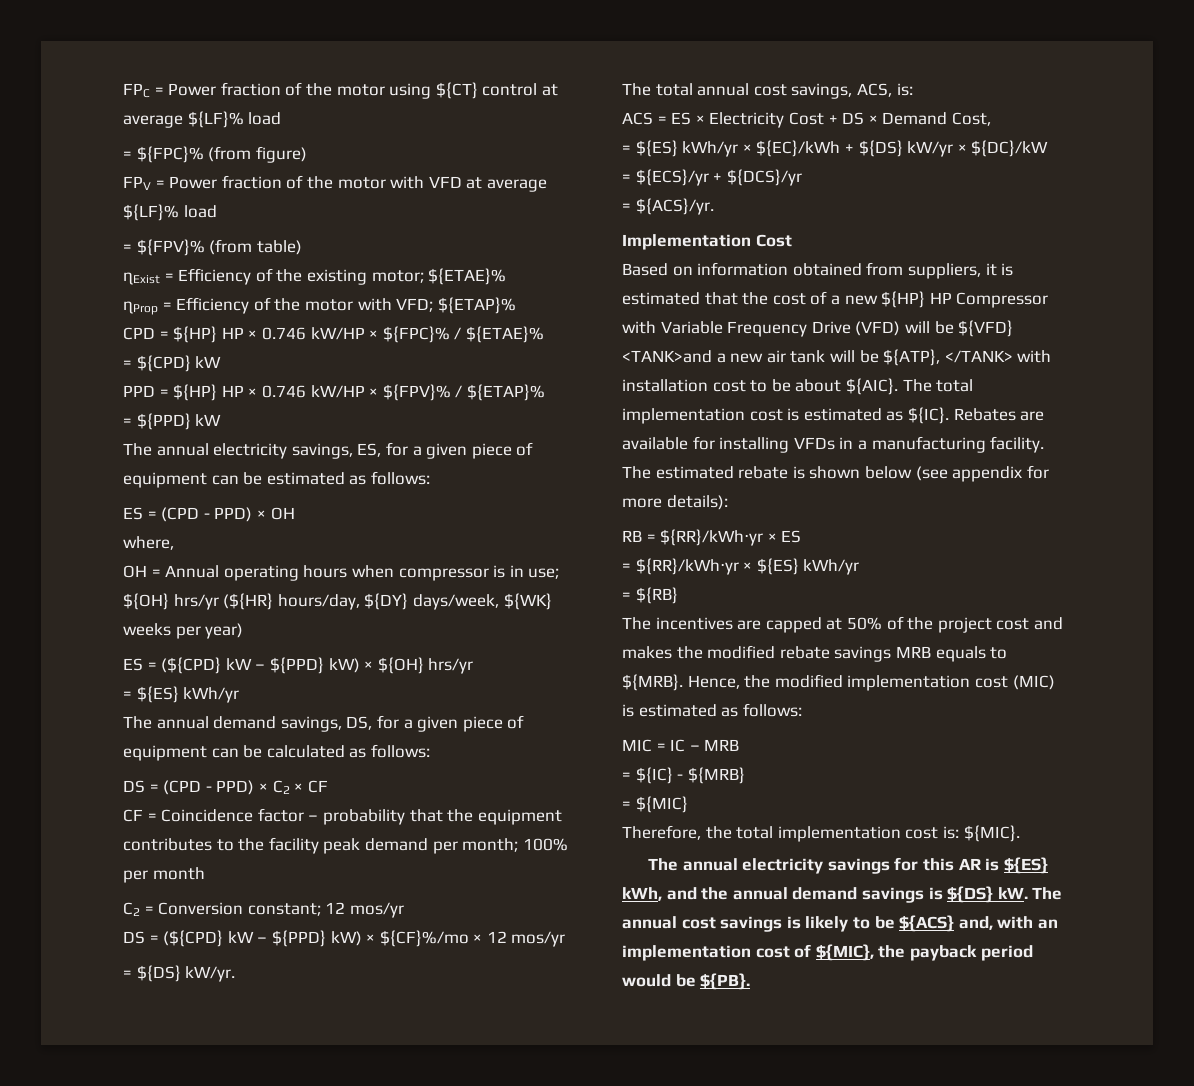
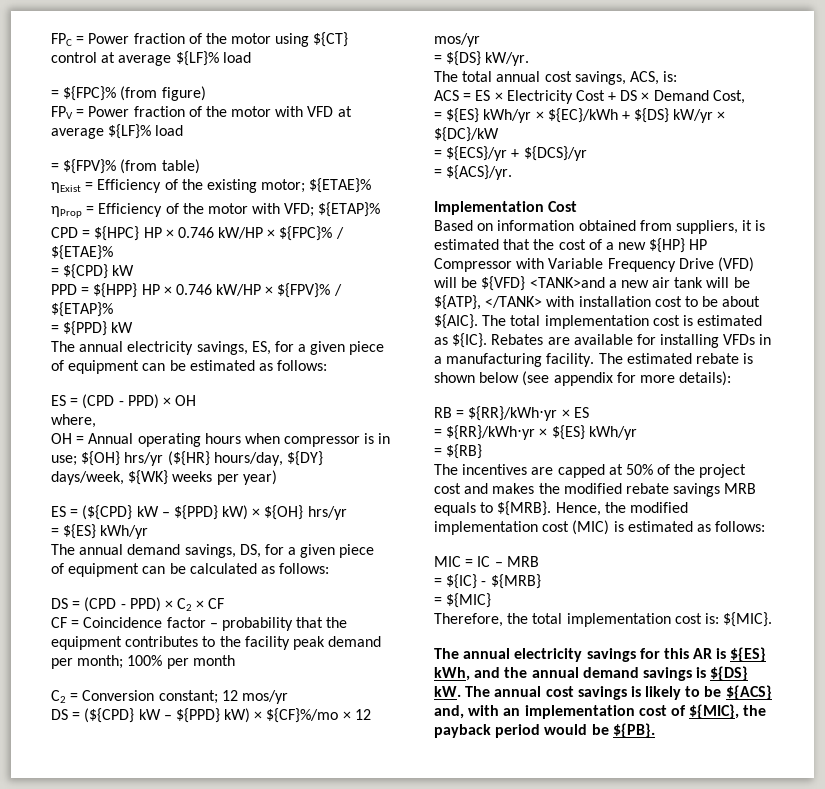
[173,326,218,343] ${HP} -> [94,226,140,241] ${HPC}
[173,384,218,401] ${HP} -> [93,283,138,298] ${HPP}

